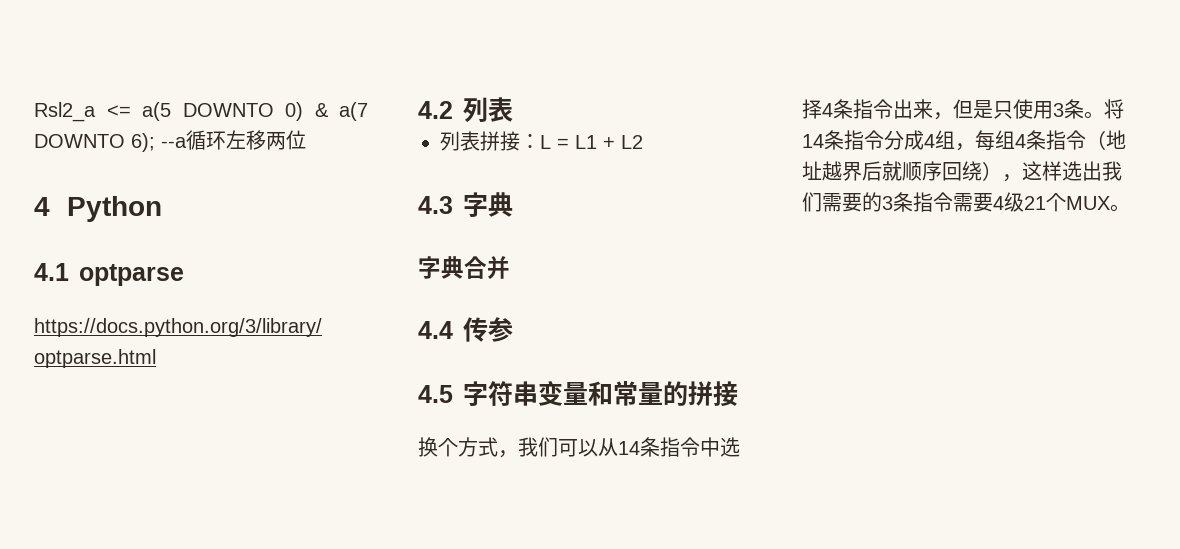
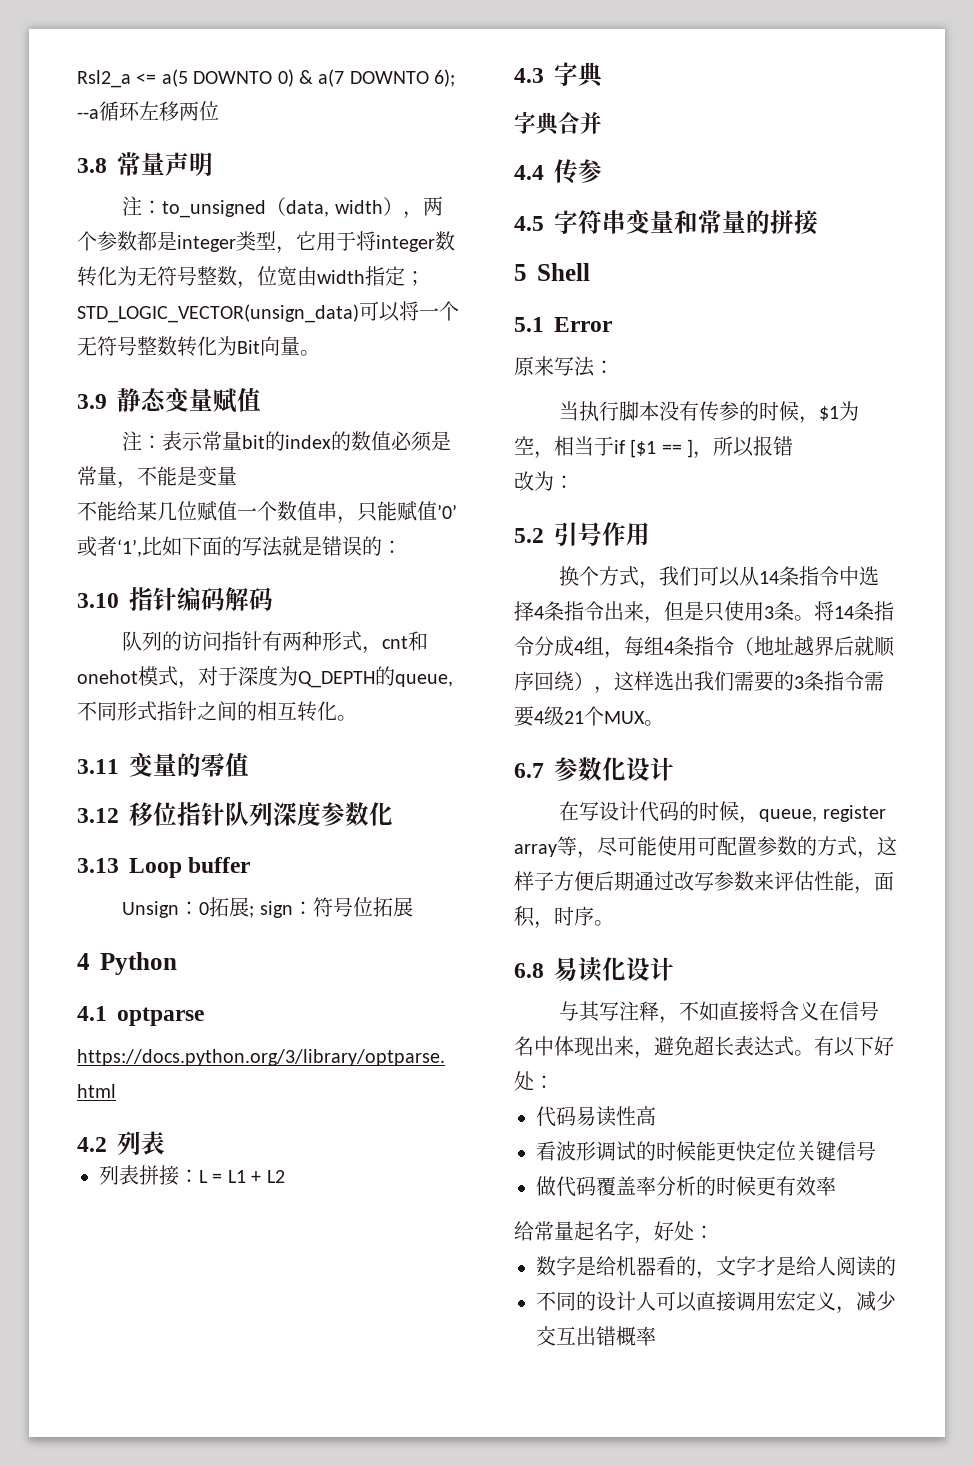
(306, 140) none -> [77,152,213,176] [122,196,443,219] [77,231,455,254] [77,266,425,289] [77,301,459,323] [77,336,320,357] [77,387,261,413] [122,431,452,452] [77,466,237,489] [77,501,457,524] [77,536,402,557] [77,587,273,611] [122,631,429,654] [77,665,453,689] [77,701,357,722] [77,752,249,777] [77,802,393,827] [77,857,251,878] [122,897,413,918] // 3.8常量声明 // 注：to_unsigned（data, width），两个参数都是integer类型，它用于将integer数转化为无符号整数，位宽由width指定；STD_LOGIC_VECTOR(unsign_data)可以将一个无符号整数转化为Bit向量。 // 3.9静态变量赋值 // 注：表示常量bit的index的数值必须是常量，不能是变量 // 不能给某几位赋值一个数值串，只能赋值’0’或者‘1’,比如下面的写法就是错误的： // 3.10指针编码解码 // 队列的访问指针有两种形式，cnt和onehot模式，对于深度为Q_DEPTH的queue,不同形式指针之间的相互转化。 // 3.11变量的零值 // 3.12移位指针队列深度参数化 // 3.13 Loop buffer // Unsign：0拓展; sign：符号位拓展
(738, 393) none -> [514,263,590,281] [514,317,612,332] [514,356,614,377] [559,401,860,424] [514,436,794,459] [514,471,574,491] [514,522,650,546] // 5 Shell // 5.1 Error // 原来写法： // 当执行脚本没有传参的时候，$1为空，相当于if [$1 == ]，所以报错 // 改为： // 5.2引号作用
(1130, 208) none -> [514,757,674,781] [559,801,886,824] [514,836,897,859] [514,871,894,894] [514,906,614,929] [514,957,674,982] [559,1001,880,1024] [514,1036,894,1059] [514,1071,554,1091] [536,1106,656,1127] [536,1141,876,1161] [536,1176,836,1197] [514,1221,714,1244] [536,1256,896,1279] [536,1291,896,1314] [536,1326,656,1346] // 6.7参数化设计 // 在写设计代码的时候，queue, register array等，尽可能使用可配置参数的方式，这样子方便后期通过改写参数来评估性能，面积，时序。 // 6.8易读化设计 // 与其写注释，不如直接将含义在信号名中体现出来，避免超长表达式。有以下好处： // 代码易读性高 // 看波形调试的时候能更快定位关键信号 // 做代码覆盖率分析的时候更有效率 // 给常量起名字，好处： // 数字是给机器看的，文字才是给人阅读的 // 不同的设计人可以直接调用宏定义，减少交互出错概率

